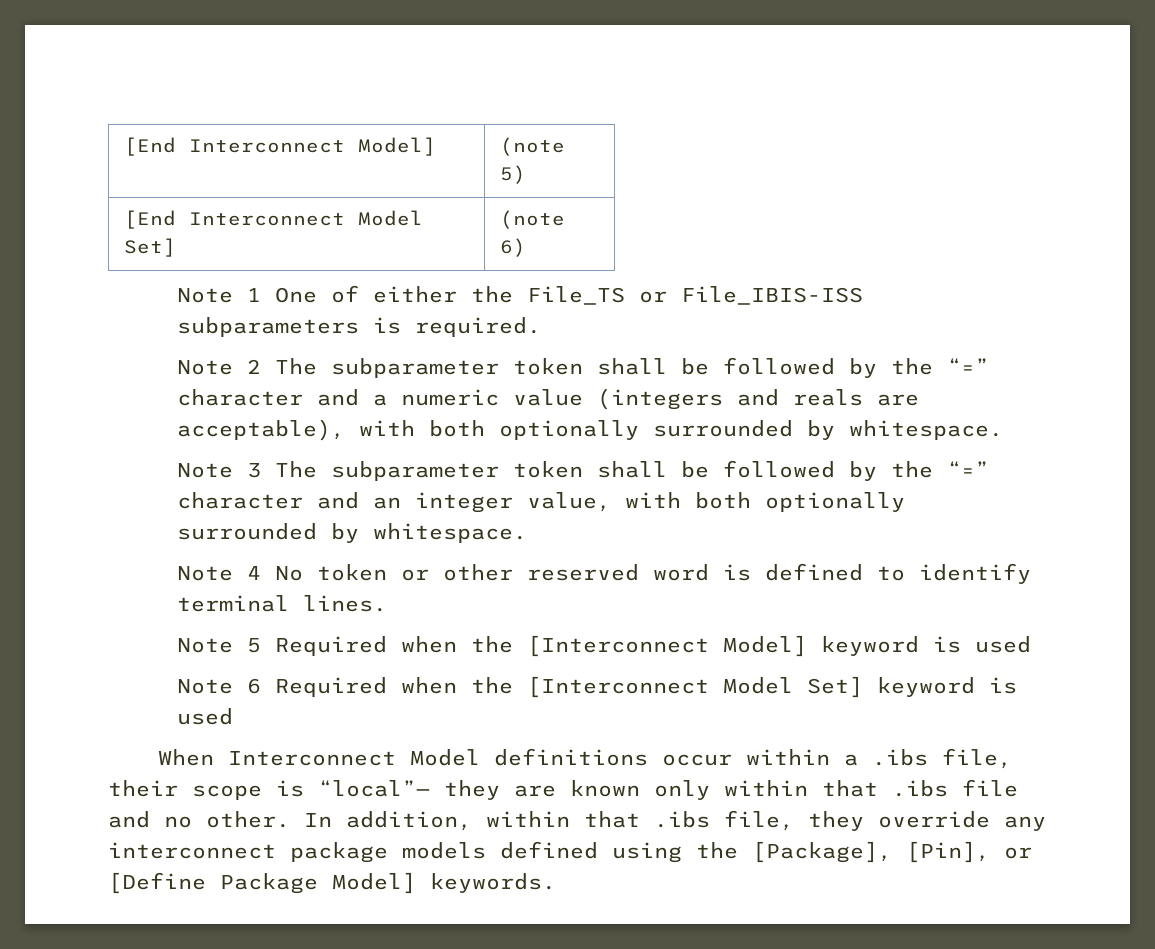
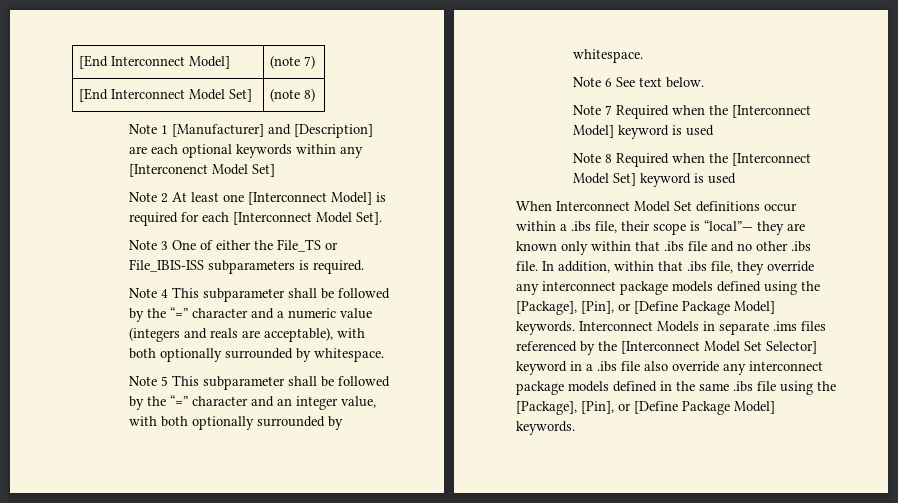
[499,165,526,184] 5) -> [304,55,316,69] 7)
[499,238,526,257] 6) -> [304,88,316,102] 8)
(261, 295) none -> [171,124,373,138] [128,144,363,158] [128,164,275,177] [128,192,386,205] [128,212,382,226] [128,240,168,250] [Manufacturer] and [Description] are each optional keywords within any [Interconenct Model Set] // Note 2 At least one [Interconnect Model] is required for each [Interconnect Model Set]. // Note 3
[246,358,583,378] 2 The subparameter token -> [160,287,285,302] 4 This subparameter
[246,461,583,481] 3 The subparameter token -> [160,375,285,390] 5 This subparameter
[246,563,1031,584] [176,595,387,612] [176,638,261,653] 4 No token or other reserved word is defined to identify terminal lines. // Note 5 -> [604,77,704,88] [572,105,612,115] 6 See text below. // Note 7
[246,678,261,694] 6 -> [604,154,612,163] 8
(480, 757) none -> [674,201,692,211] Set
[206,811,290,828] other. -> [756,241,811,252] [516,261,538,271] other .ibs file.
(556, 883) none -> [579,321,826,335] [516,341,817,355] [516,361,823,375] [516,381,836,395] [516,401,775,415] [516,421,575,435] Interconnect Models in separate .ims files referenced by the [Interconnect Model Set Selector] keyword in a .ibs file also override any interconnect package models defined in the same .ibs file using the [Package], [Pin], or [Define Package Model] keywords.

